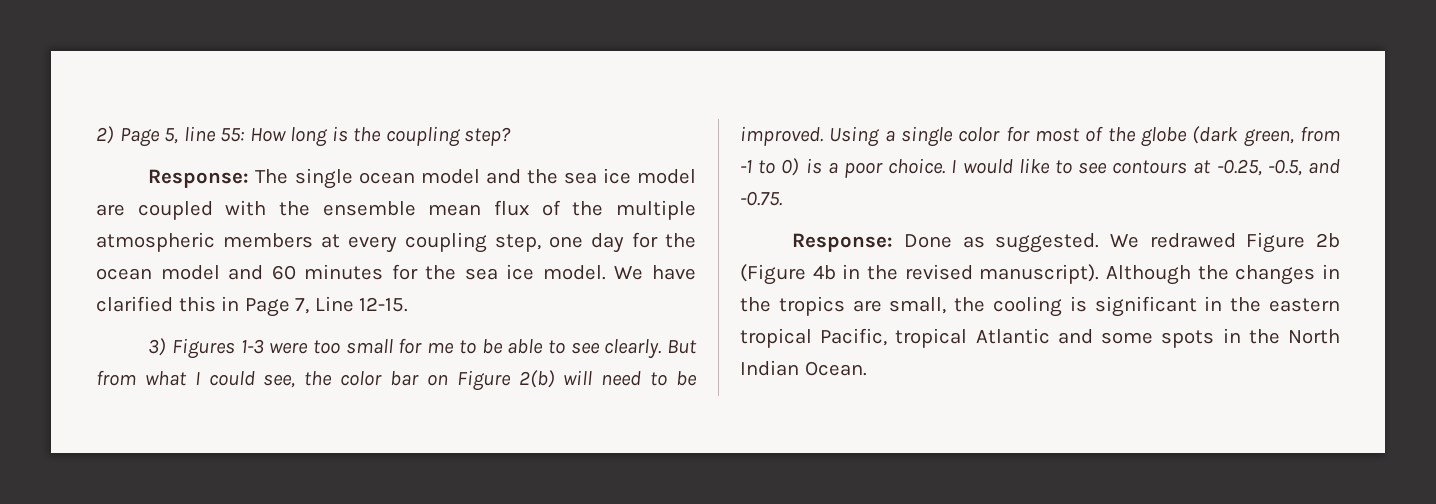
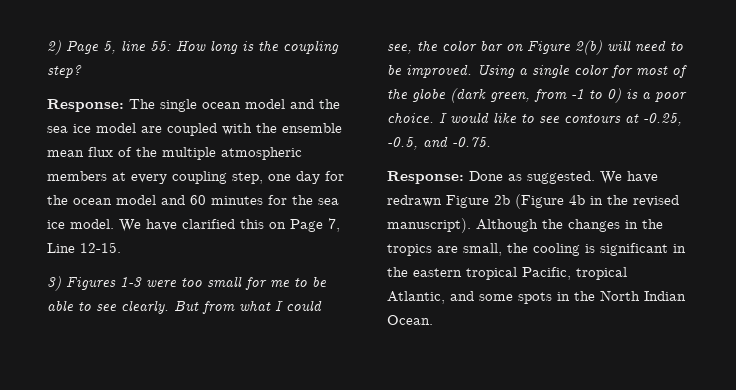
[221,296,240,311] in -> [269,222,286,229] on
[1149,233,1236,248] redrawed -> [627,171,658,183] [387,195,442,207] have redrawn
[975,328,1050,344] Atlantic -> [387,291,445,304] Atlantic,

